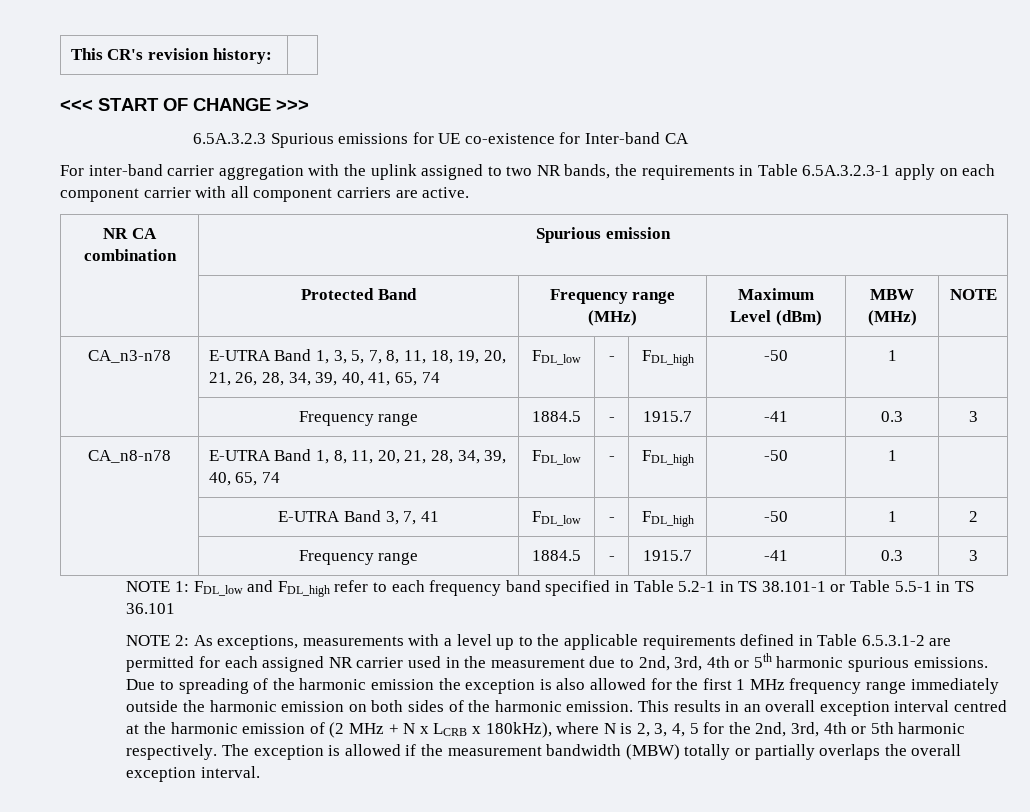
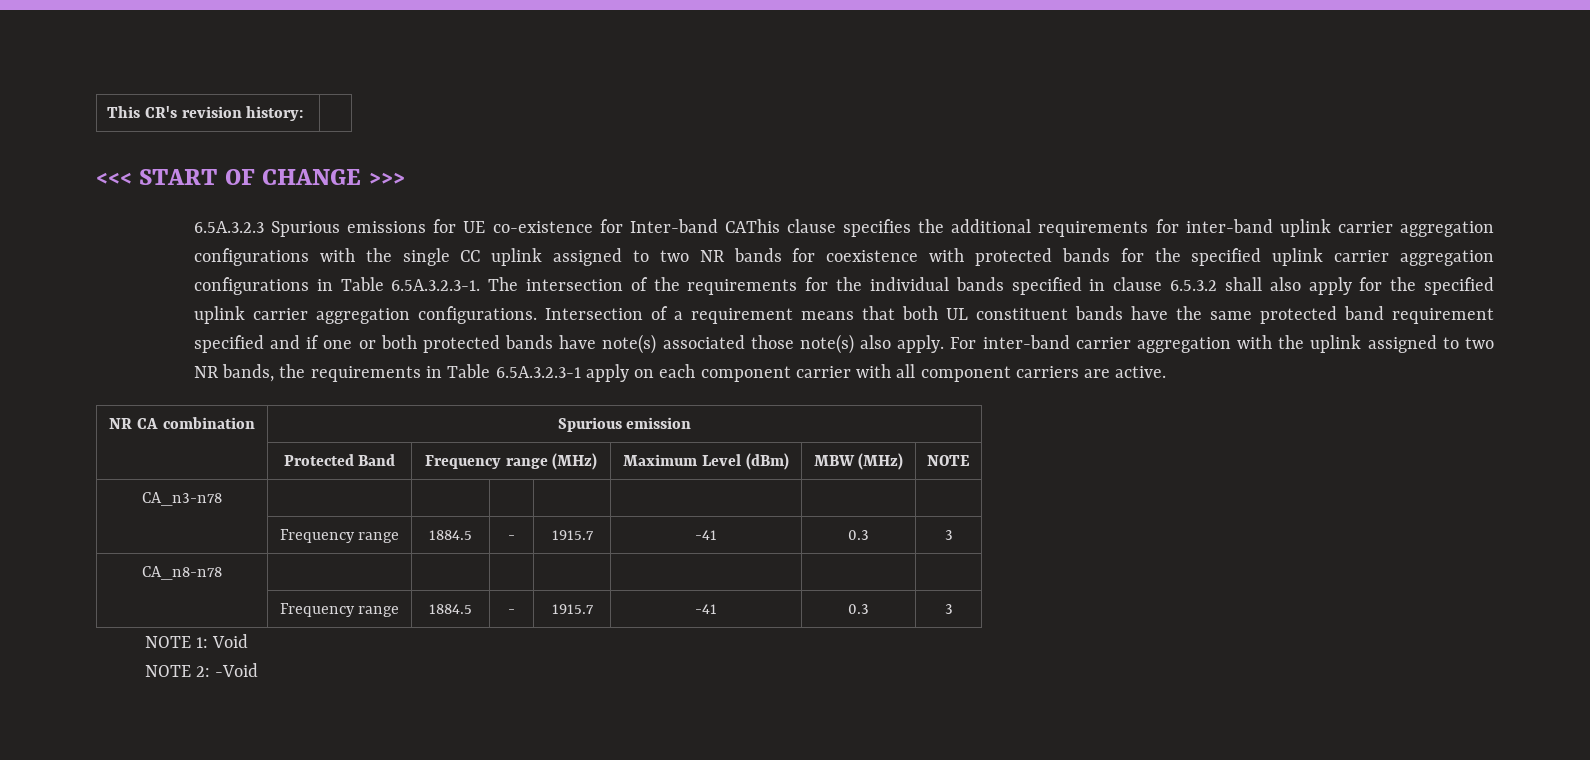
[664,133,689,144] CA // -> [724,219,1495,237] [193,248,1494,266] [193,277,1495,295] [193,306,1494,324] [193,334,945,354] CAThis clause specifies the additional requirements for inter-band uplink carrier aggregation configurations with the single CC uplink assigned to two NR bands for coexistence with protected bands for the specified uplink carrier aggregation configurations in Table 6.5A.3.2.3-1. The intersection of the requirements for the individual bands specified in clause 6.5.3.2 shall also apply for the specified uplink carrier aggregation configurations. Intersection of a requirement means that both UL constituent bands have the same protected band requirement specified and if one or both protected bands have note(s) associated those note(s) also apply.
[208,349,506,364] [208,372,440,386] [532,350,581,365] [608,356,615,361] [641,350,694,366] [764,350,788,361] [887,350,897,361] E-UTRA Band 1, 3, 5, 7, 8, 11, 18, 19, 20, 21, 26, 28, 34, 39, 40, 41, 65, 74 | FDL_low | - | FDL_high | -50 | 1 -> (222, 499) | | | | |
[208,449,507,464] [208,472,281,486] [532,450,581,465] [608,456,615,461] [641,450,694,466] [764,450,788,461] [887,450,897,461] [278,510,439,525] [532,511,581,526] [608,517,615,522] [641,511,694,527] [764,511,788,522] [887,511,897,522] [968,511,978,522] E-UTRA Band 1, 8, 11, 20, 21, 28, 34, 39, 40, 65, 74 | FDL_low | - | FDL_high | -50 | 1 | // | E-UTRA Band 3, 7, 41 | FDL_low | - | FDL_high | -50 | 1 | 2 -> (222, 573) | | | | | |
[193,580,974,597] [126,603,176,614] [126,634,952,650] [126,653,988,672] [126,678,999,694] [126,700,1008,716] [126,722,966,738] [126,744,962,760] [126,766,261,782] FDL_low and FDL_high refer to each frequency band specified in Table 5.2-1 in TS 38.101-1 or Table 5.5-1 in TS 36.101 // NOTE 2: As exceptions, measurements with a level up to the applicable requirements defined in Table 6.5.3.1-2 are permitted for each assigned NR carrier used in the measurement due to 2nd, 3rd, 4th or 5th harmonic spurious emissions. Due to spreading of the harmonic emission the exception is also allowed for the first 1 MHz frequency range immediately outside the harmonic emission on both sides of the harmonic emission. This results in an overall exception interval centred at the harmonic emission of (2 MHz + N x LCRB x 180kHz), where N is 2, 3, 4, 5 for the 2nd, 3rd, 4th or 5th harmonic respectively. The exception is allowed if the measurement bandwidth (MBW) totally or partially overlaps the overall exception interval. -> [212,634,249,648] [144,663,259,677] Void // NOTE 2: -Void

